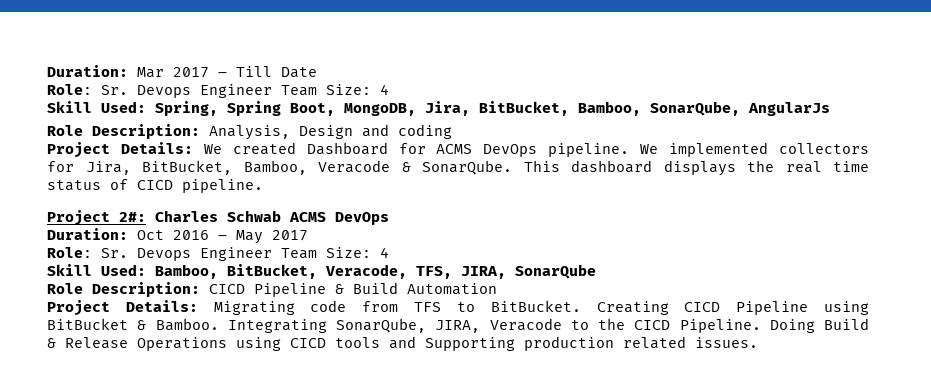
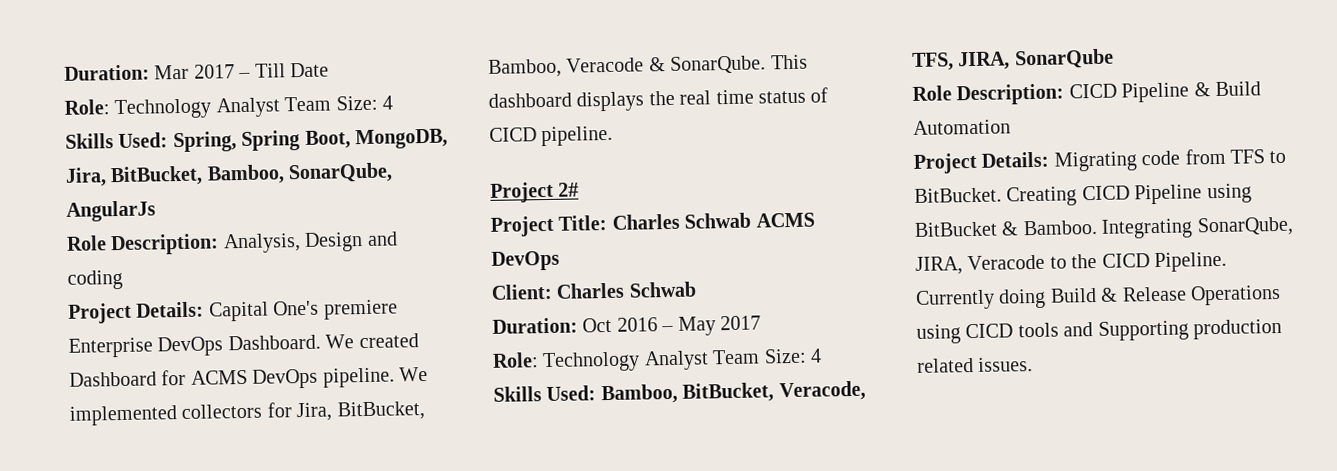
[101,84,389,98] [47,101,92,113] Sr. Devops Engineer Team Size: 4 // Skill -> [114,95,393,120] [65,133,114,149] Technology Analyst Team Size: 4 // Skills
(193, 148) none -> [208,299,398,322] [68,334,321,358] Capital One's premiere Enterprise DevOps Dashboard.
[119,212,146,222] 2#: -> [558,182,580,197] [490,214,608,237] 2# // Project Title:
(389, 218) none -> [491,281,697,300] // Client: Charles Schwab
[101,247,389,261] [47,264,92,276] Sr. Devops Engineer Team Size: 4 // Skill -> [542,348,822,373] [493,386,542,402] Technology Analyst Team Size: 4 // Skills
[769,319,815,333] Doing -> [915,288,1047,310] Currently doing

